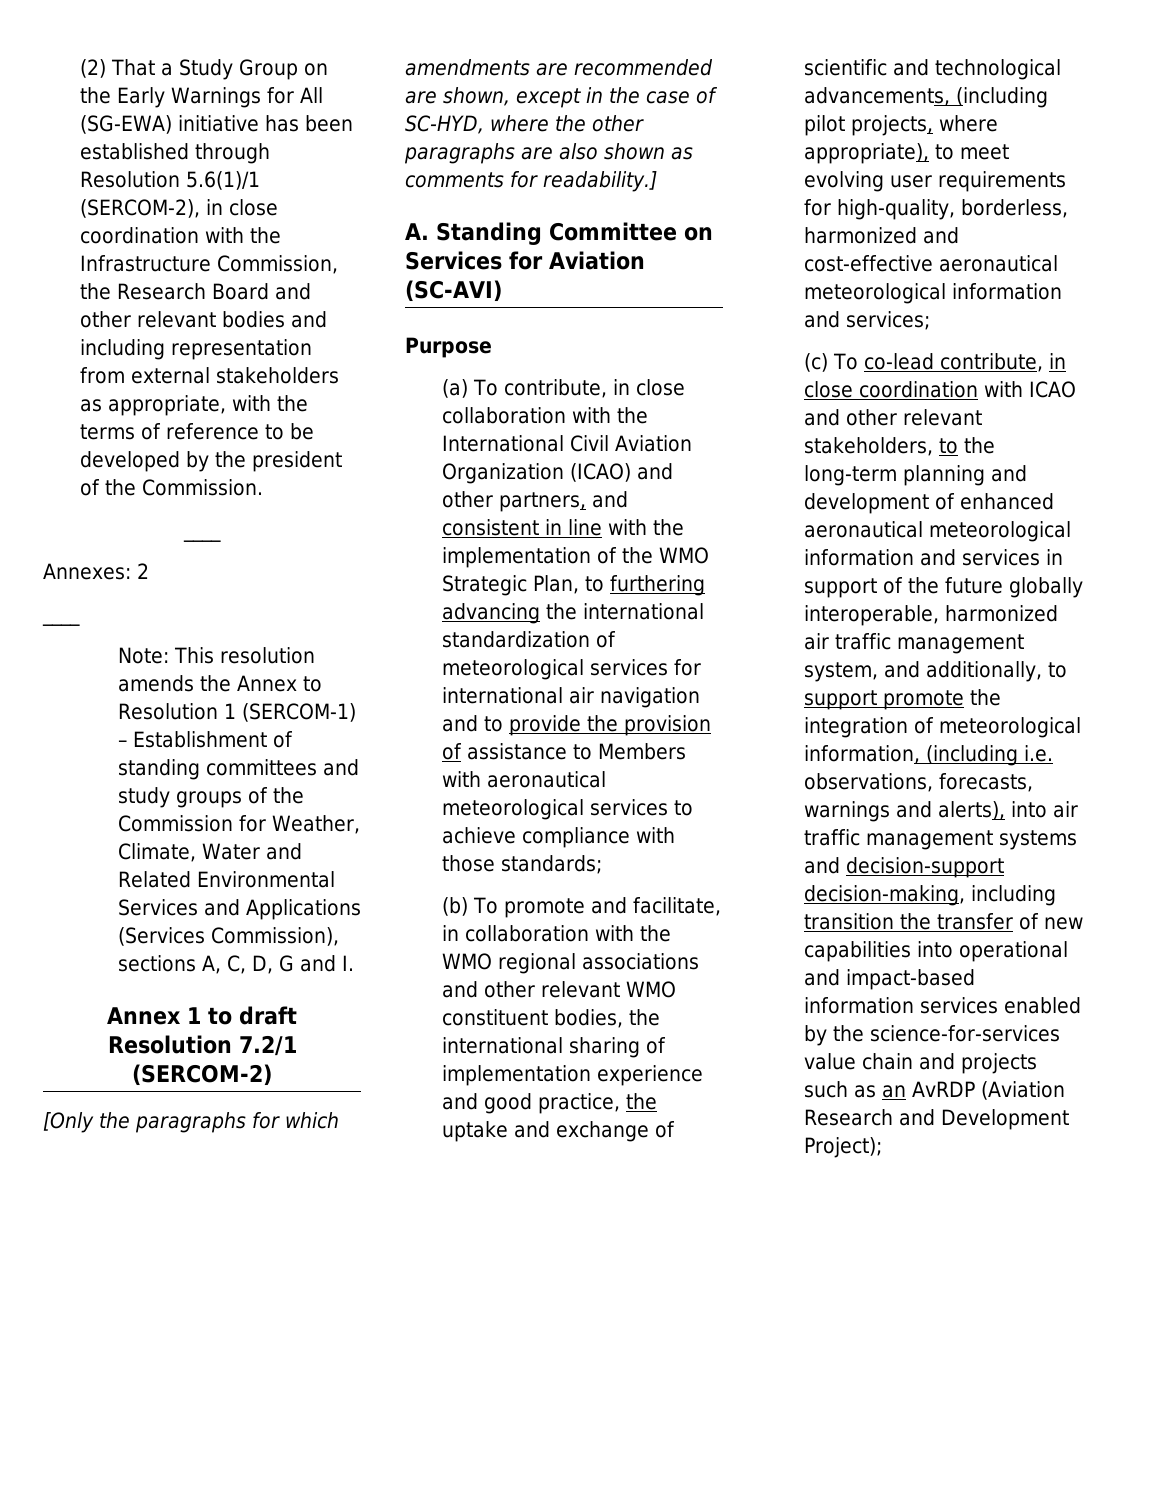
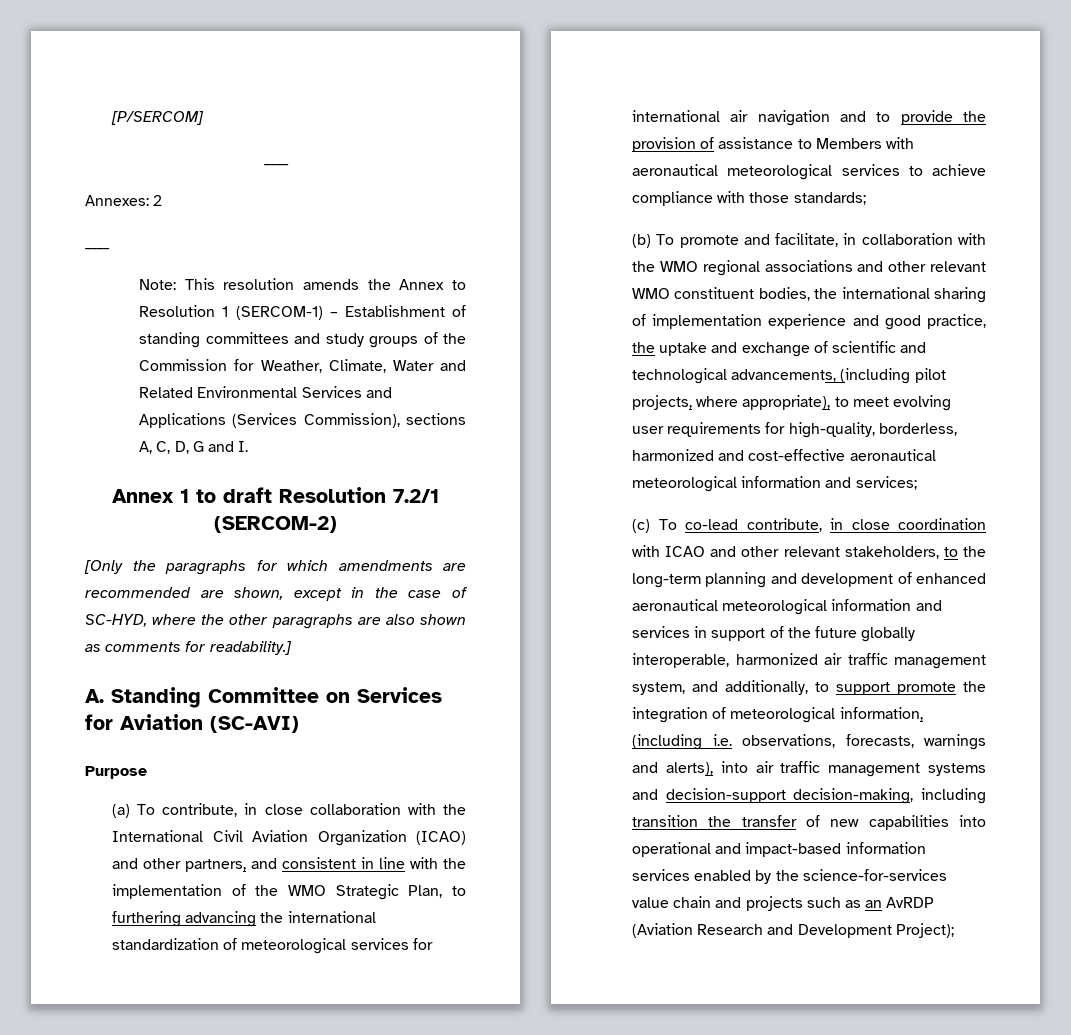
[80,59,329,80] [80,87,324,108] [80,115,354,134] [80,143,271,164] [80,171,261,190] [80,199,279,218] [80,227,282,244] [80,255,339,274] [80,283,312,300] [80,311,328,328] [80,339,313,360] [80,367,340,384] [80,395,309,416] [80,423,315,440] [80,451,343,472] [80,479,264,496] (2) That a Study Group on the Early Warnings for All (SG-EWA) initiative has been established through Resolution 5.6(1)/1 (SERCOM-2), in close coordination with the Infrastructure Commission, the Research Board and other relevant bodies and including representation from external stakeholders as appropriate, with the terms of reference to be developed by the president of the Commission. -> [111,111,205,125] [P/SERCOM]

